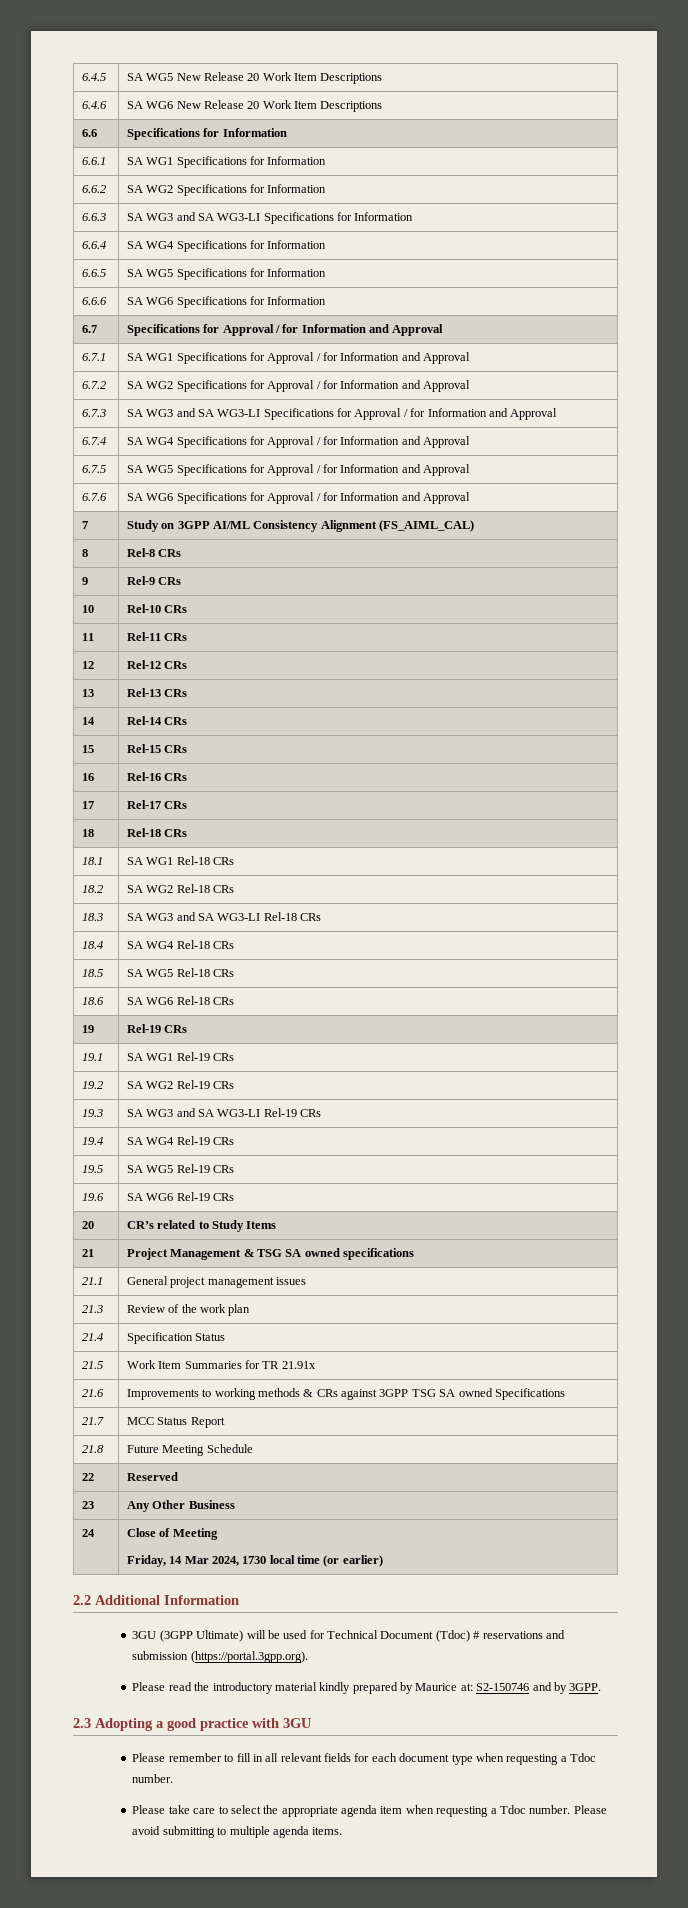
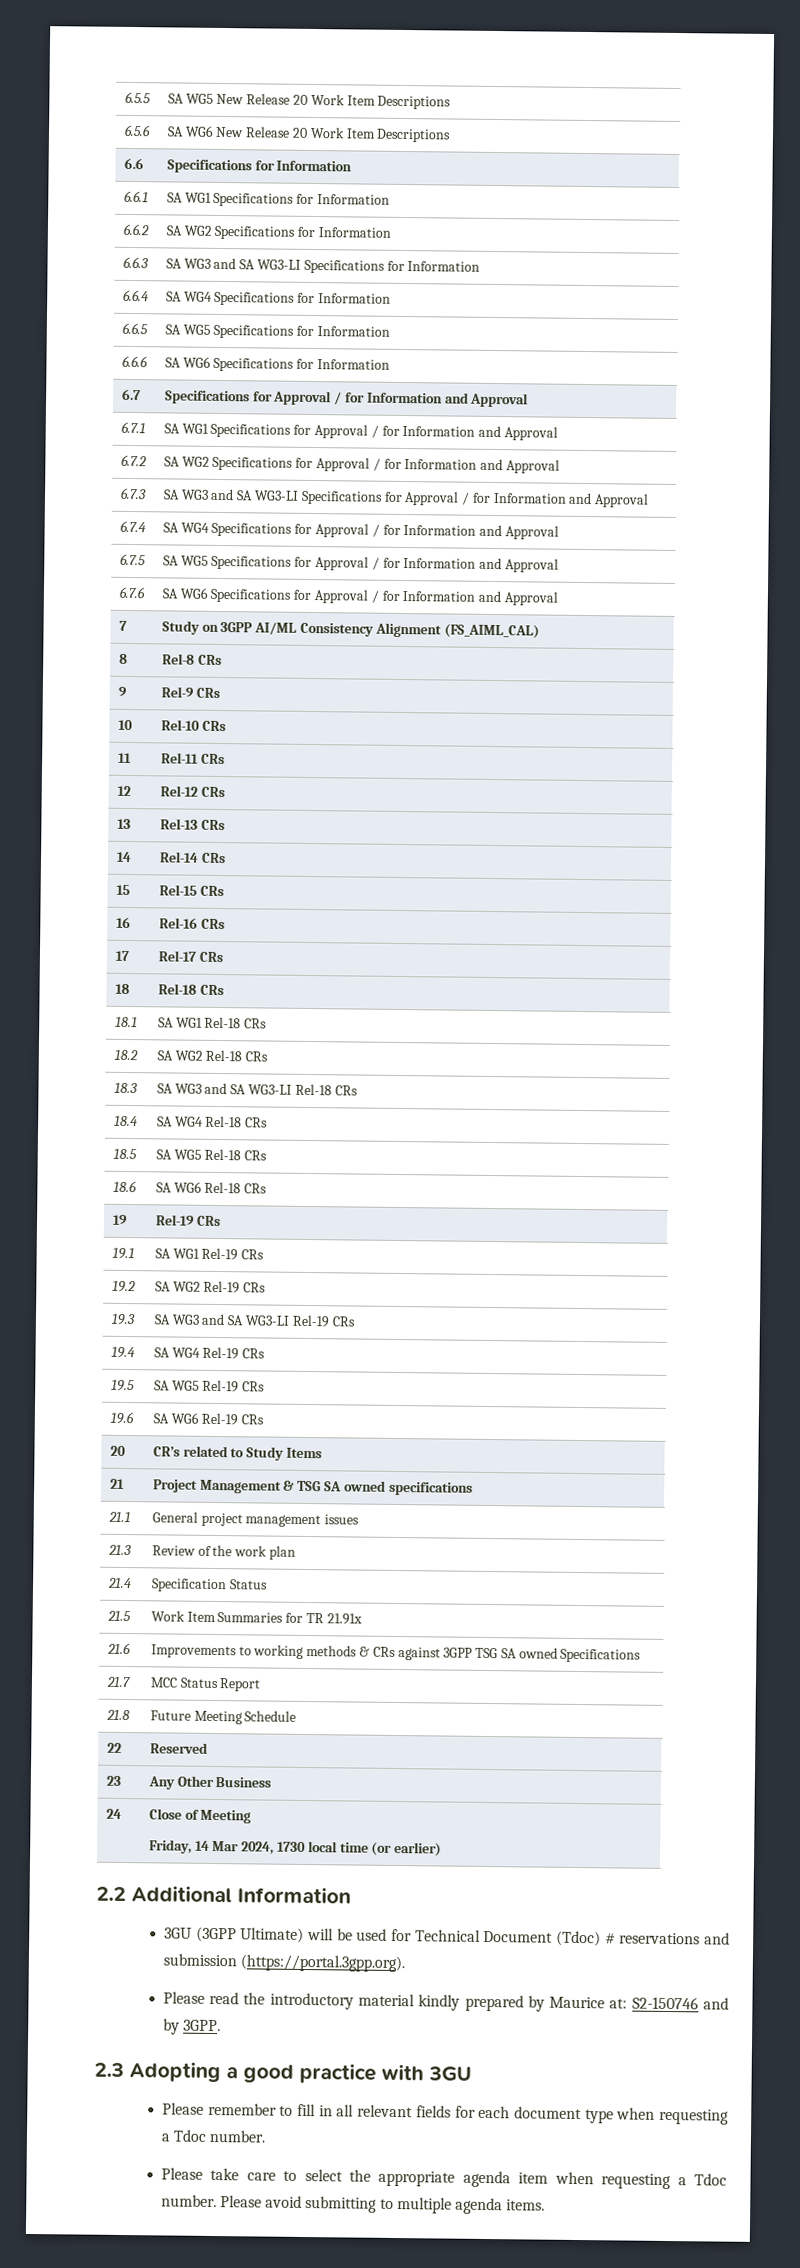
[81,73,106,81] 6.4.5 -> [124,91,151,104] 6.5.5
[81,101,107,109] 6.4.6 -> [123,124,151,137] 6.5.6

